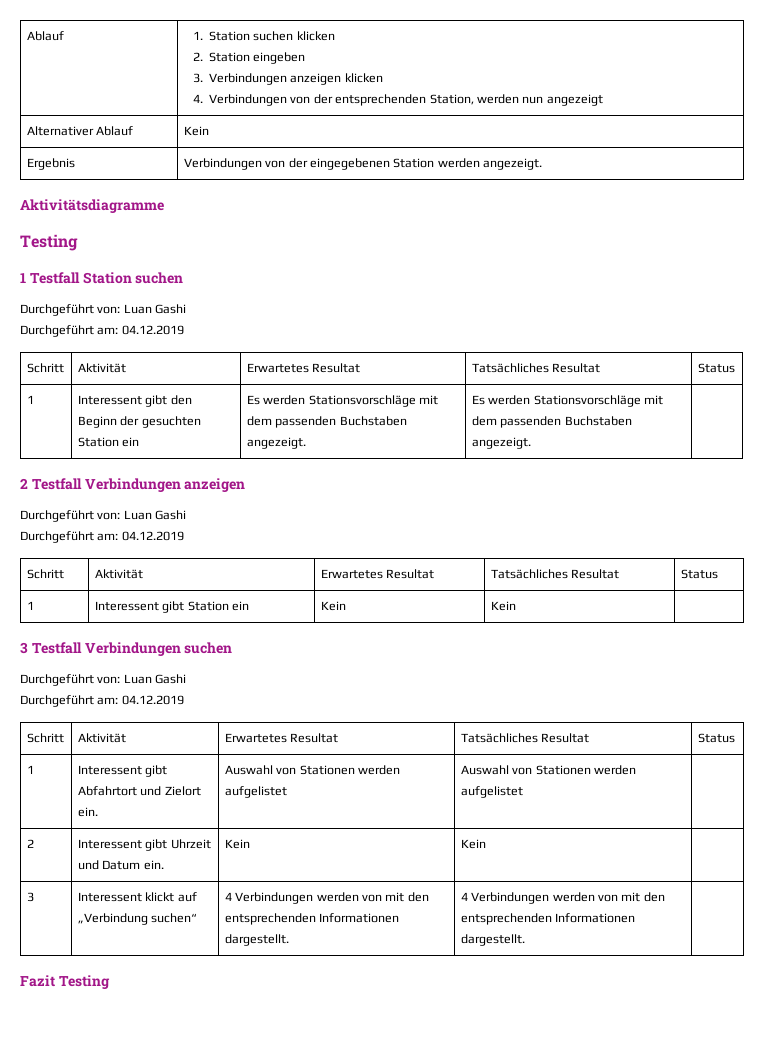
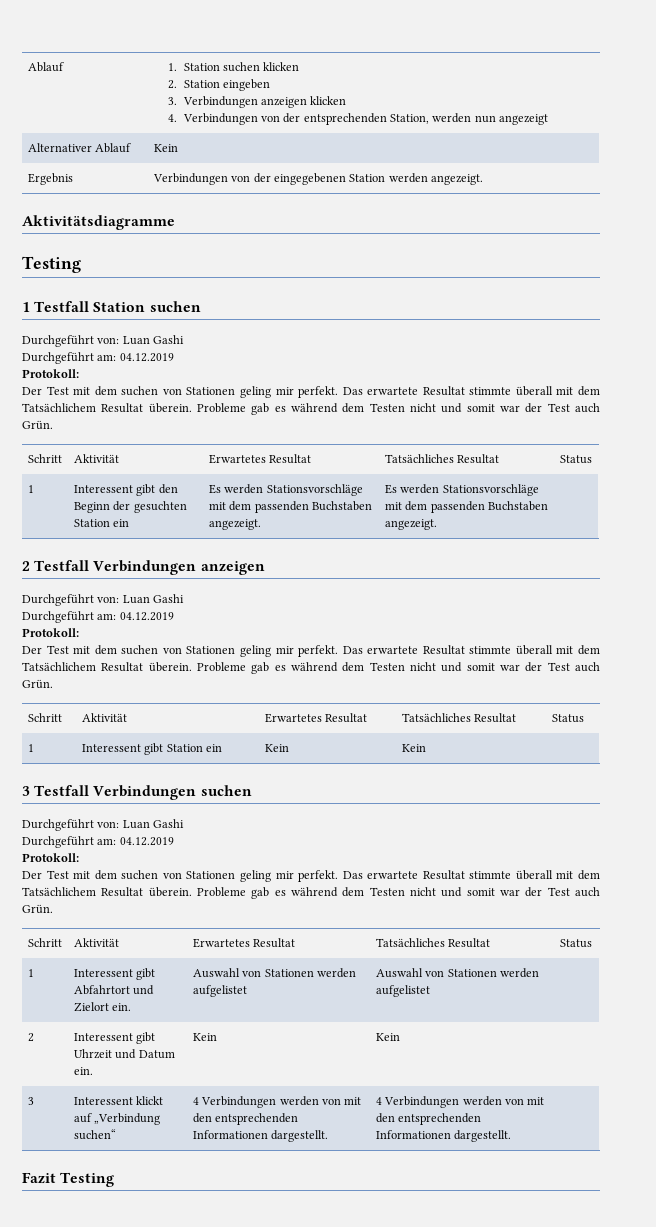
(184, 330) none -> [22,369,79,378] [22,386,600,398] [22,403,600,415] [22,420,53,430] // Protokoll: // Der Test mit dem suchen von Stationen geling mir perfekt. Das erwartete Resultat stimmte überall mit dem Tatsächlichem Resultat überein. Probleme gab es während dem Testen nicht und somit war der Test auch Grün.
(184, 536) none -> [22,628,79,637] [22,645,600,657] [22,662,600,674] [22,679,53,689] // Protokoll: // Der Test mit dem suchen von Stationen geling mir perfekt. Das erwartete Resultat stimmte überall mit dem Tatsächlichem Resultat überein. Probleme gab es während dem Testen nicht und somit war der Test auch Grün.
(184, 700) none -> [22,853,79,862] [22,870,600,882] [22,887,600,899] [22,904,53,914] // Protokoll: // Der Test mit dem suchen von Stationen geling mir perfekt. Das erwartete Resultat stimmte überall mit dem Tatsächlichem Resultat überein. Probleme gab es während dem Testen nicht und somit war der Test auch Grün.

